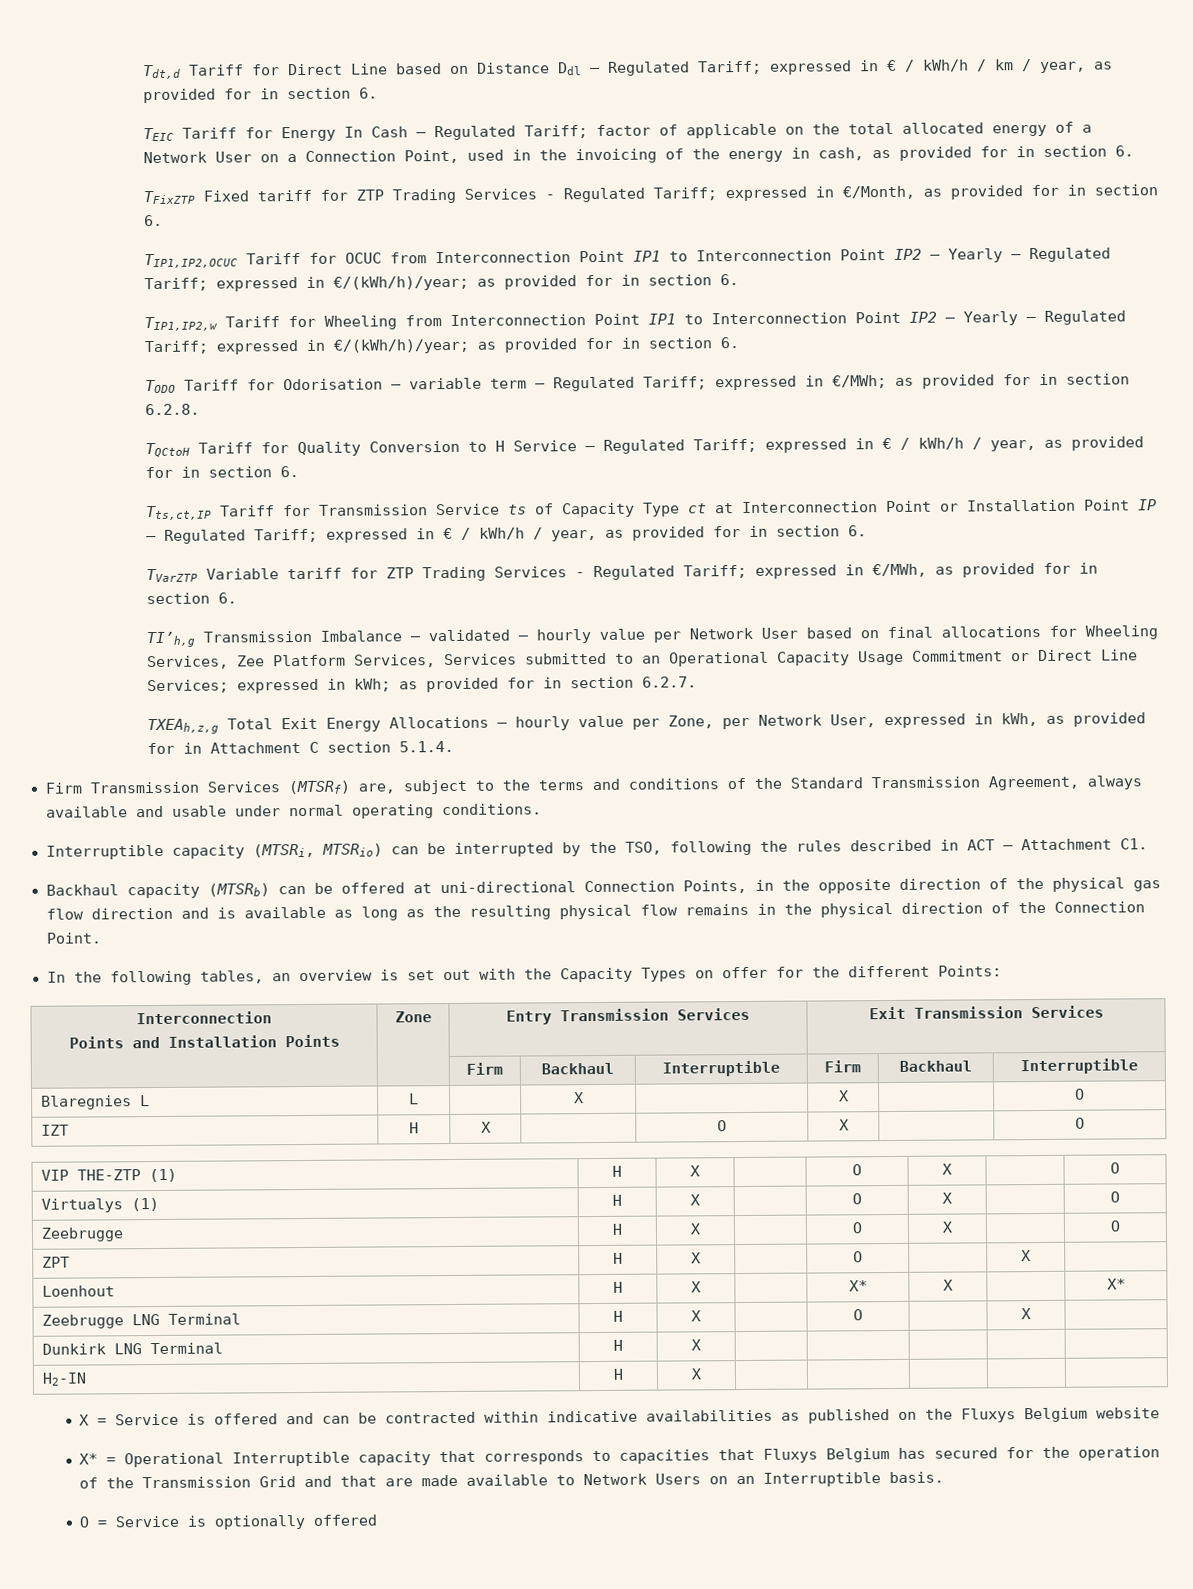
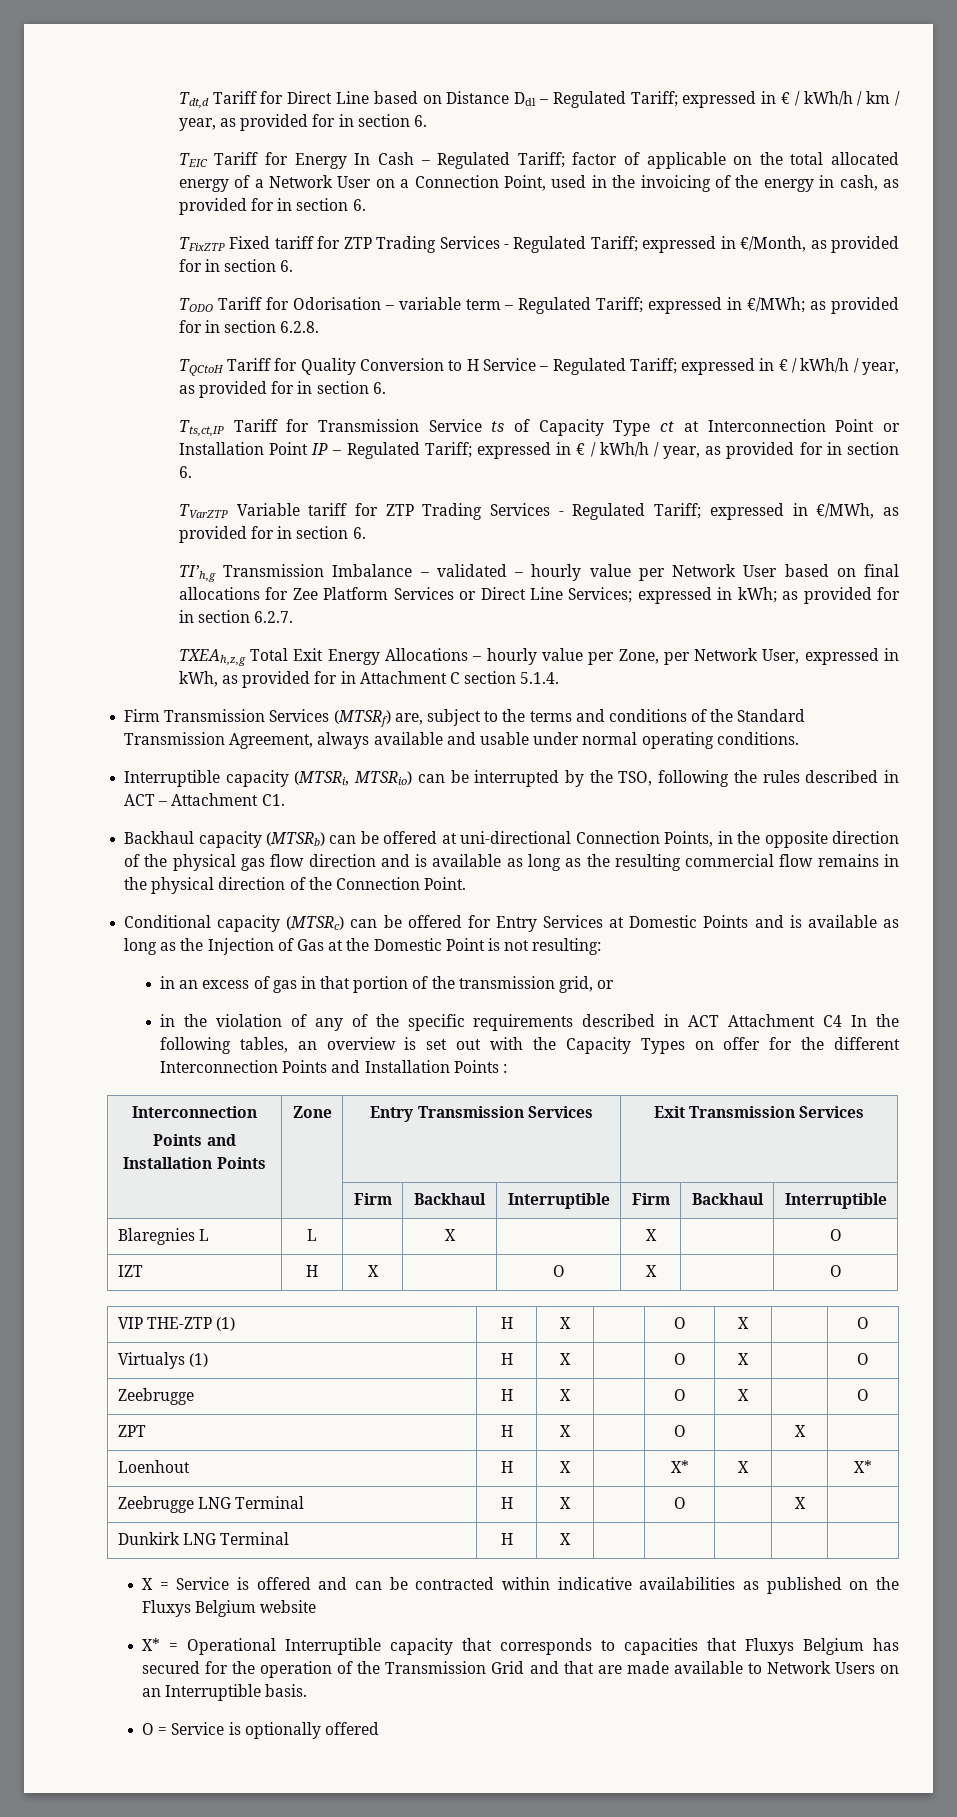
[143,247,1111,269] [143,274,739,292] [143,310,1126,332] [143,337,739,355] // TIP1,IP2,OCUC Tariff for OCUC from Interconnection Point IP1 to Interconnection Point IP2 – Yearly – Regulated Tariff; expressed in €/(kWh/h)/year; as provided for in section 6. // TIP1,IP2,w Tariff for Wheeling from Interconnection Point IP1 to Interconnection Point IP2 – Yearly – Regulated Tariff; expressed in €/(kWh/h)/year; as provided for in section 6. -> (294, 266) none
[1084,625,1158,640] [146,650,1003,670] Wheeling Services, Zee Platform Services, Services submitted to an Operational Capacity Usage Commitment -> [292,587,454,600] Zee Platform Services
[558,904,632,920] physical -> [685,854,775,867] commercial
(102, 938) none -> [124,915,899,932] [124,938,602,955] [159,976,615,993] [159,1014,843,1031] Conditional capacity (MTSRc) can be offered for Entry Services at Domestic Points and is available as long as the Injection of Gas at the Domestic Point is not resulting: // in an excess of gas in that portion of the transmission grid, or // in the violation of any of the specific requirements described in ACT Attachment C4
[937,965,1002,977] Points: -> [159,1060,507,1073] Interconnection Points and Installation Points :
[42,1372,88,1386] [613,1368,623,1380] [691,1368,701,1380] // H2-IN | H | X | | | | | -> (571, 1539) none

